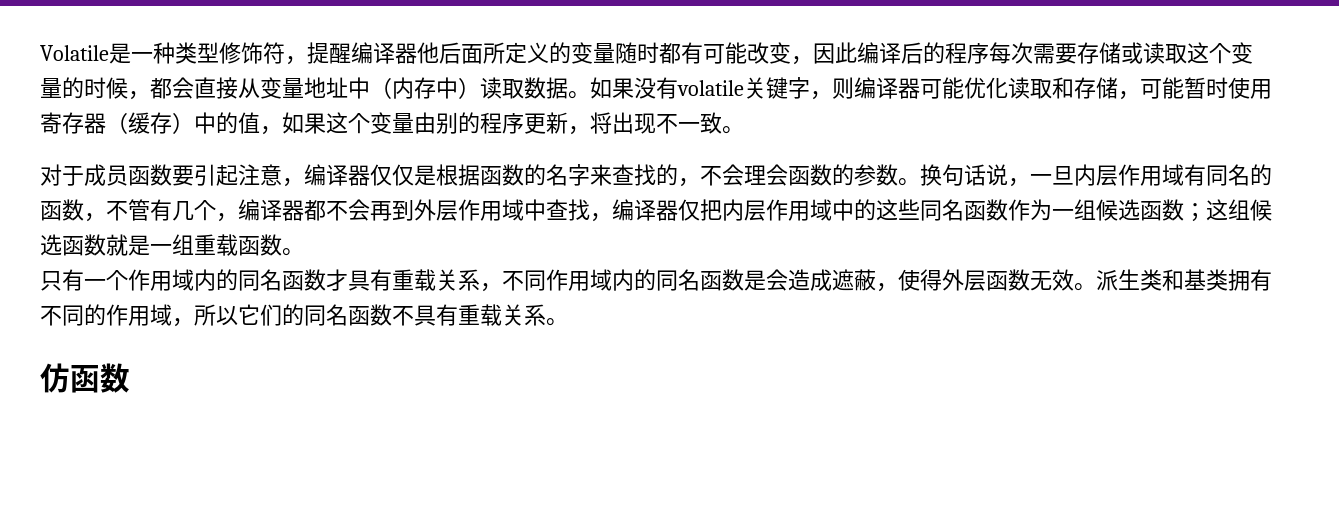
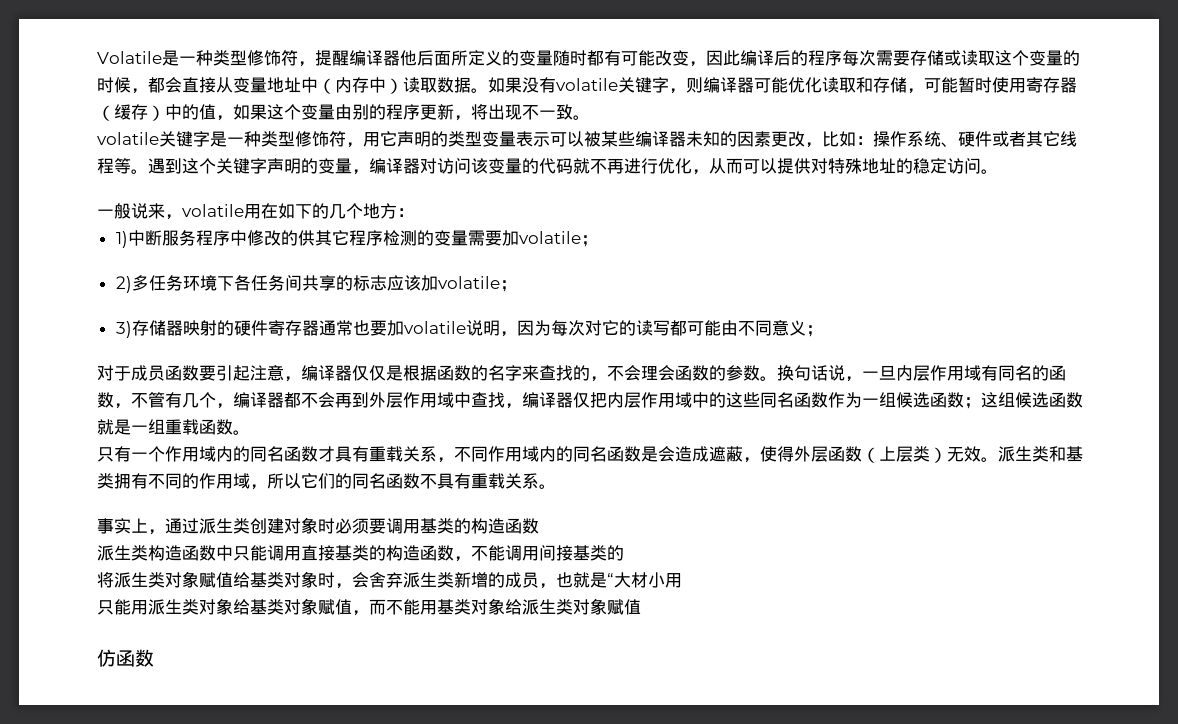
(744, 130) none -> [97,131,1077,148] [97,158,998,175] [97,203,414,220] [115,230,598,248] [115,275,517,293] [115,320,823,338] // volatile关键字是一种类型修饰符，用它声明的类型变量表示可以被某些编译器未知的因素更改，比如：操作系统、硬件或者其它线程等。遇到这个关键字声明的变量，编译器对访问该变量的代码就不再进行优化，从而可以提供对特殊地址的稳定访问。 // 一般说来，volatile用在如下的几个地方： // 1)中断服务程序中修改的供其它程序检测的变量需要加volatile； // 2)多任务环境下各任务间共享的标志应该加volatile； // 3)存储器映射的硬件寄存器通常也要加volatile说明，因为每次对它的读写都可能由不同意义；
(1030, 280) none -> [862,446,947,463] （上层类）
(568, 322) none -> [97,517,539,535] [97,545,624,562] [97,571,682,589] [97,598,641,616] // 事实上，通过派生类创建对象时必须要调用基类的构造函数 // 派生类构造函数中只能调用直接基类的构造函数，不能调用间接基类的 // 将派生类对象赋值给基类对象时，会舍弃派生类新增的成员，也就是“大材小用 // 只能用派生类对象给基类对象赋值，而不能用基类对象给派生类对象赋值

